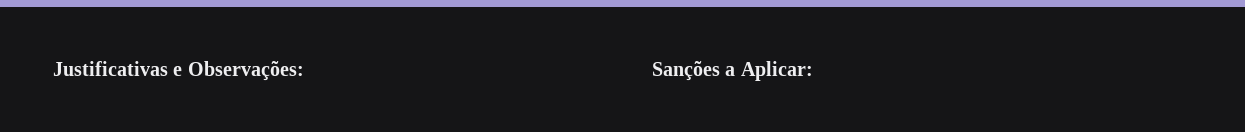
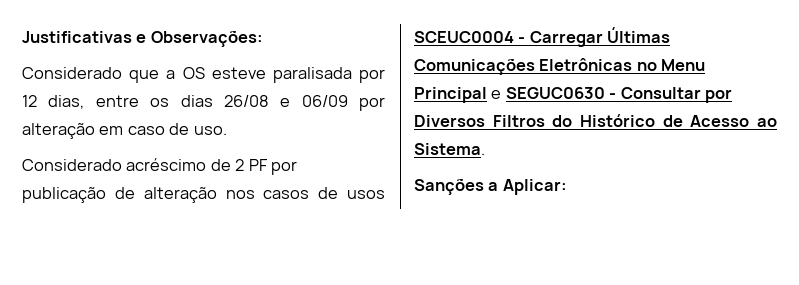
(304, 71) none -> [22,67,385,83] [22,95,385,111] [22,123,227,139] [22,158,298,175] [22,187,385,203] [414,27,671,47] [414,58,706,75] [414,87,733,103] [414,114,777,127] [414,143,485,155] // Considerado que a OS esteve paralisada por 12 dias, entre os dias 26/08 e 06/09 por alteração em caso de uso. // Considerado acréscimo de 2 PF por publicação de alteração nos casos de usos SCEUC0004 - Carregar Últimas Comunicações Eletrônicas no Menu Principal e SEGUC0630 - Consultar por Diversos Filtros do Histórico de Acesso ao Sistema.

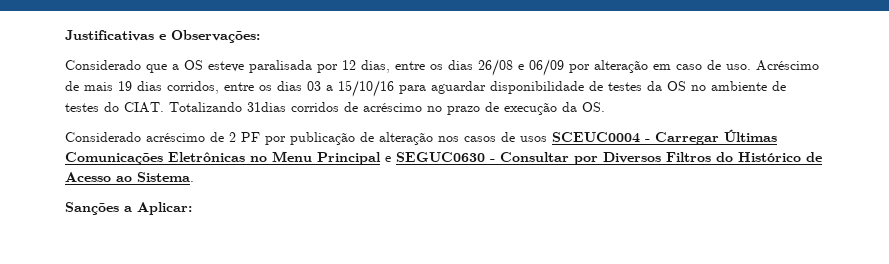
(227, 130) none -> [756,60,819,71] [65,80,786,97] [65,102,605,115] Acréscimo de mais 19 dias corridos, entre os dias 03 a 15/10/16 para aguardar disponibilidade de testes da OS no ambiente de testes do CIAT. Totalizando 31dias corridos de acréscimo no prazo de execução da OS.

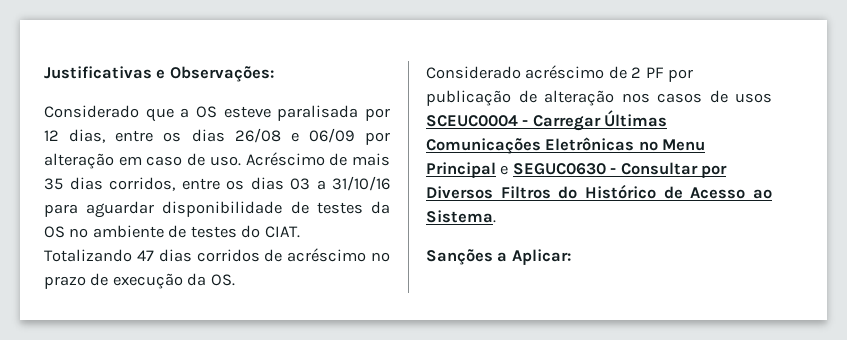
[118,81,132,91] 19 -> [44,178,63,190] 35
[338,80,394,97] 15/10/16 -> [332,176,390,191] 31/10/16
[247,102,286,112] 31dias -> [136,249,192,262] 47 dias

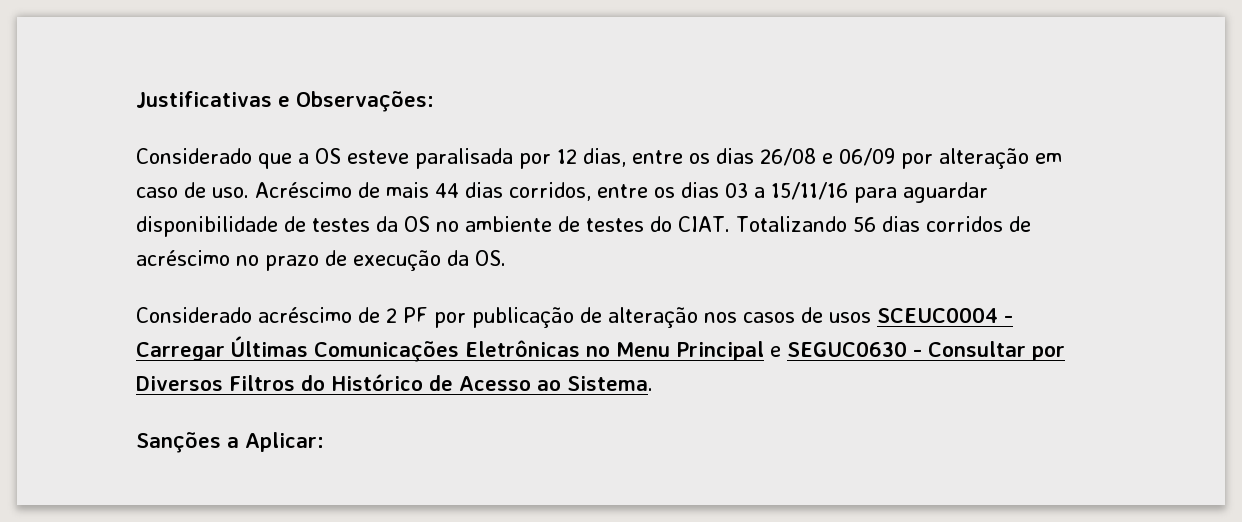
[44,178,63,190] 35 -> [435,183,459,198] 44
[332,176,390,191] 31/10/16 -> [771,182,848,200] 15/11/16
[136,250,154,261] 47 -> [852,217,876,232] 56

